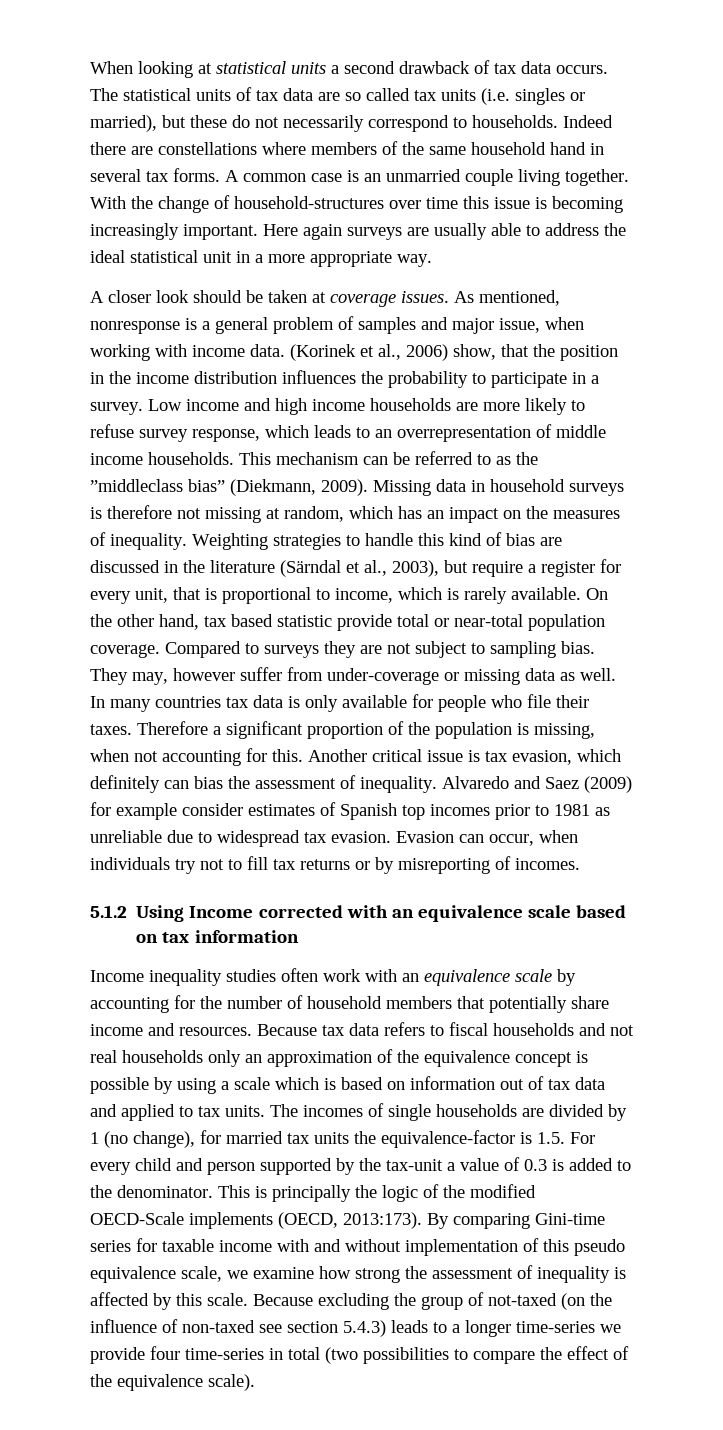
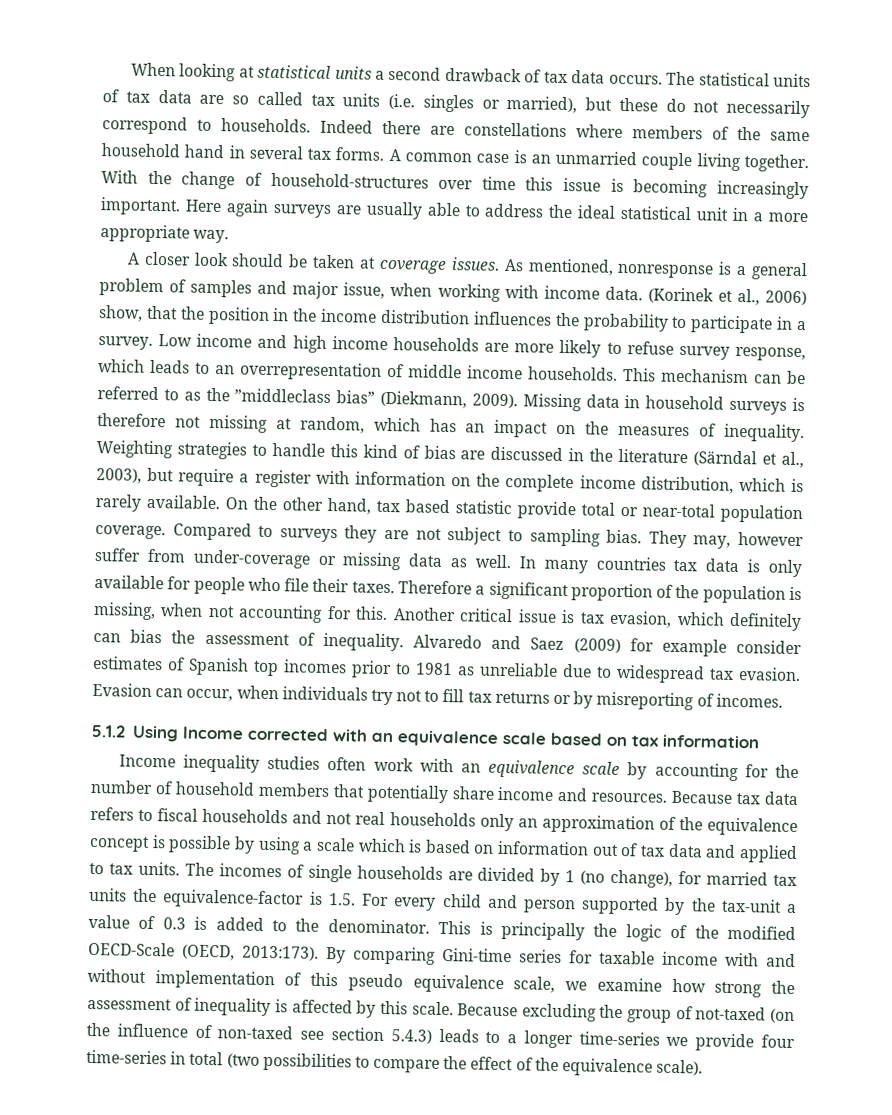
[600,559,621,573] [90,587,393,604] for every unit, that is proportional to income, -> [315,470,734,494] with information on the complete income distribution,
[189,1212,273,1229] implements -> (175, 949) none

